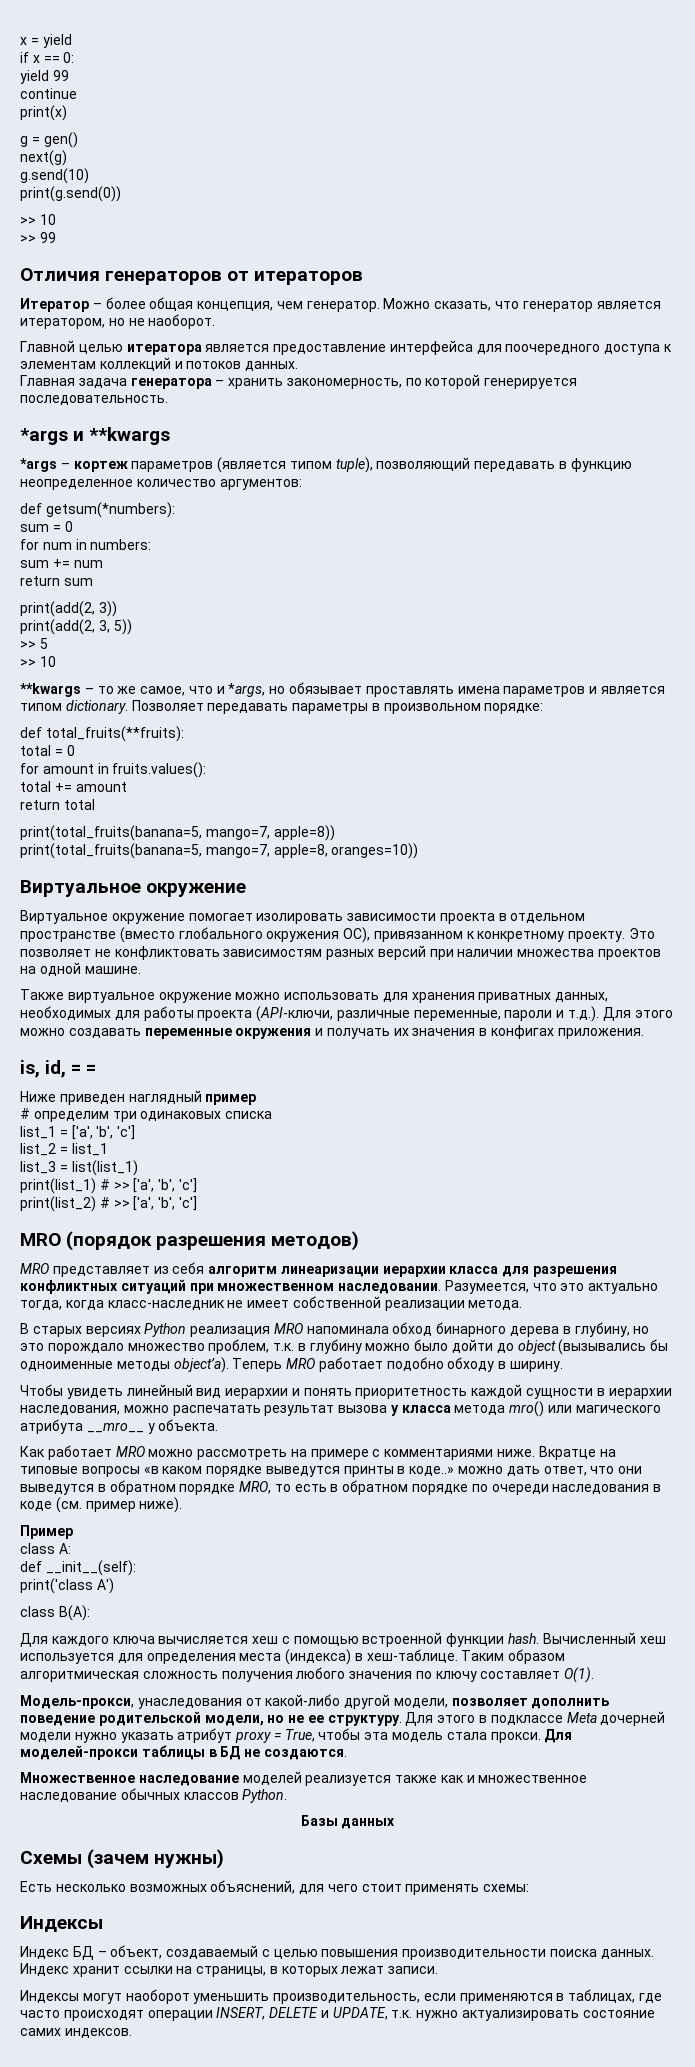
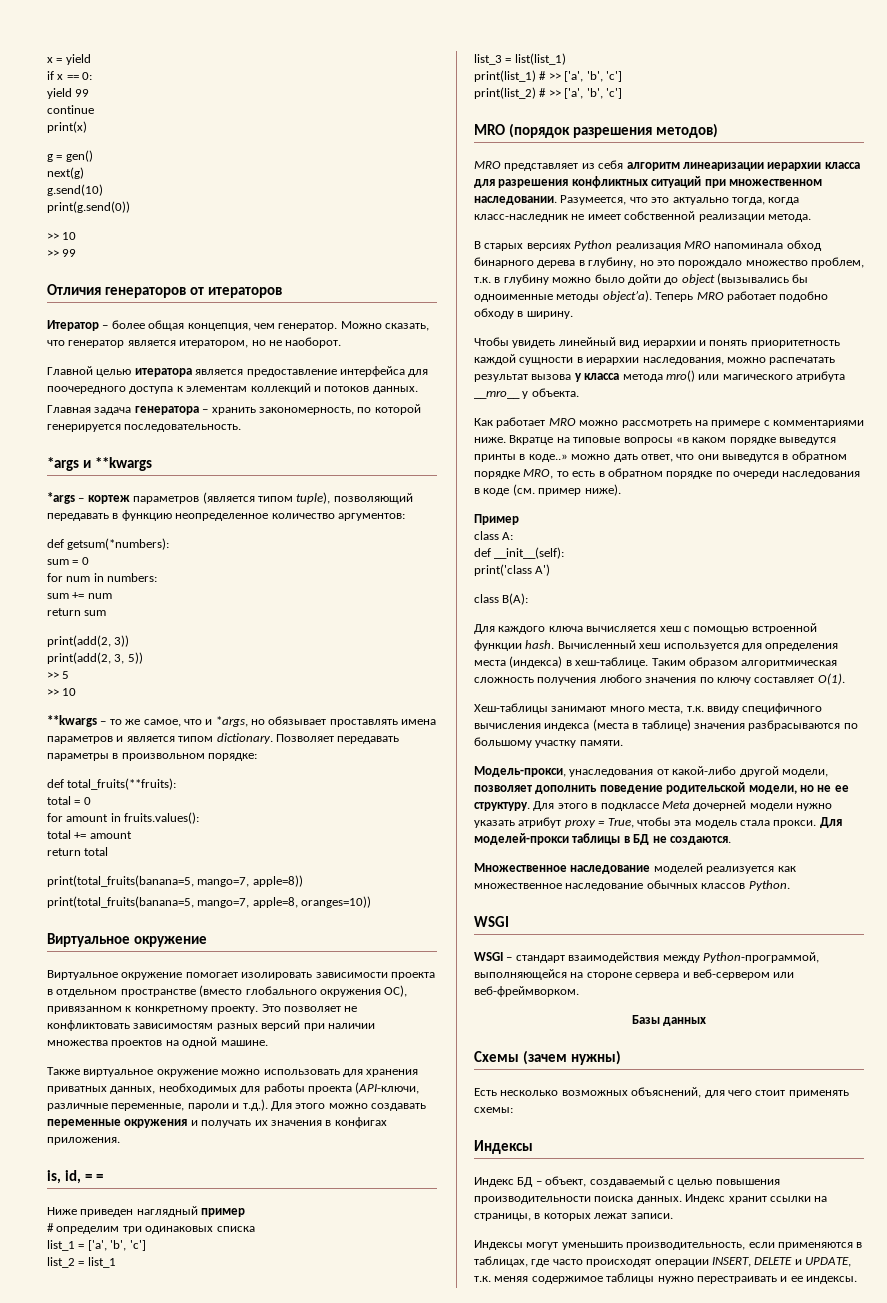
(595, 1675) none -> [474,703,823,714] [474,719,858,731] [474,737,623,748] // Хеш-таблицы занимают много места, т.к. ввиду специфичного вычисления индекса (места в таблице) значения разбрасываются по большому участку памяти.
[395,1775,475,1783] также как и -> [777,866,796,872] как
(288, 1796) none -> [474,916,509,927] [474,952,819,963] [474,969,795,980] [474,986,579,997] // WSGI // WSGI – стандарт взаимодействия между Python-программой, выполняющейся на стороне сервера и веб-сервером или веб-фреймворком.
[125,1989,190,2004] наоборот -> (559, 1246) none
[416,2010,655,2021] [20,2028,132,2038] нужно актуализировать состояние самих индексов. -> [494,1273,857,1284] меняя содержимое таблицы нужно перестраивать и ее индексы.

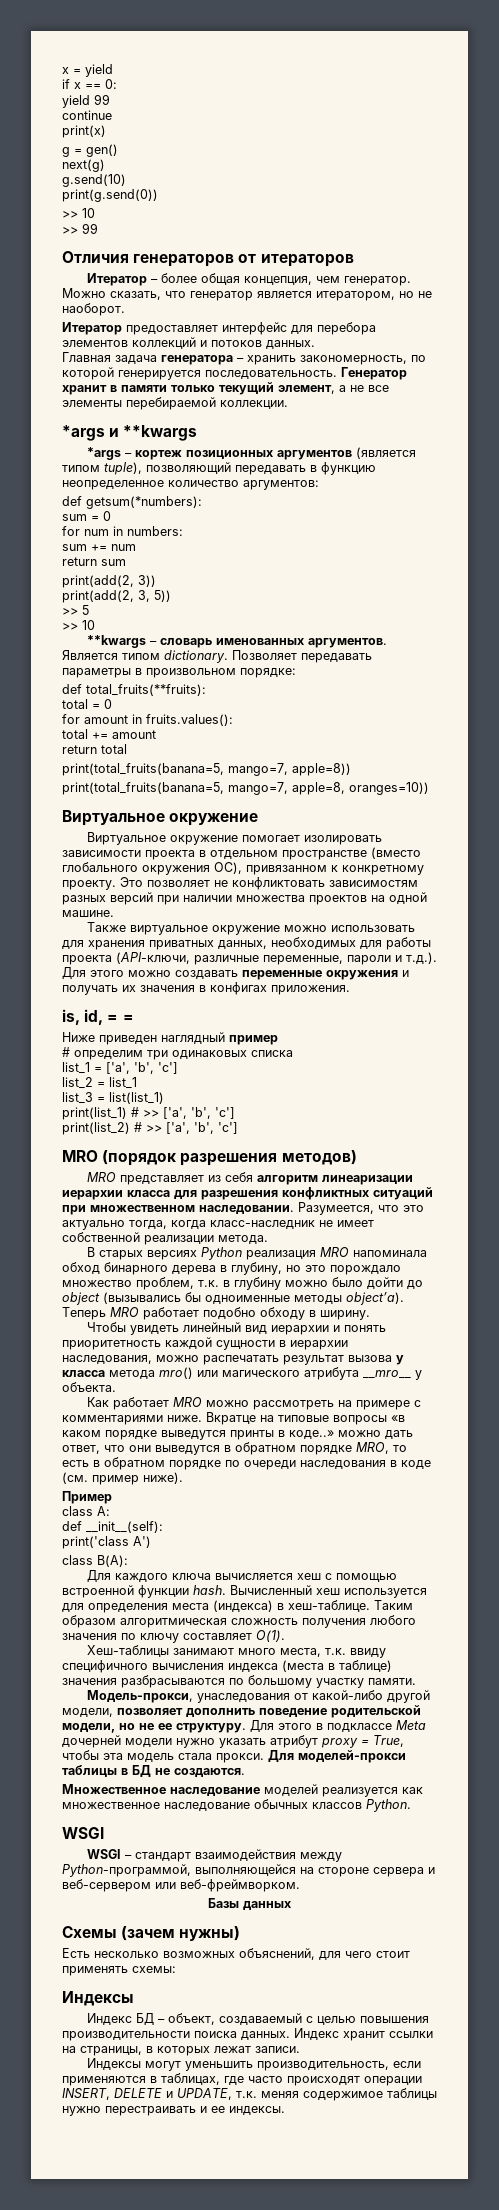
[47,366,429,377] [47,386,248,394] Главной целью итератора является предоставление интерфейса для поочередного доступа к элементам -> [62,322,376,335] [62,340,128,347] Итератор предоставляет интерфейс для перебора элементов
(242, 428) none -> [341,367,407,380] [62,382,389,395] [62,397,288,410] Генератор хранит в памяти только текущий элемент, а не все элементы перебираемой коллекции.
[133,496,200,504] параметров -> [186,450,353,460] позиционных аргументов
[109,716,437,727] [47,736,175,744] то же самое, что и *args, но обязывает проставлять имена параметров и является -> [160,638,388,648] [62,650,118,660] словарь именованных аргументов. Является

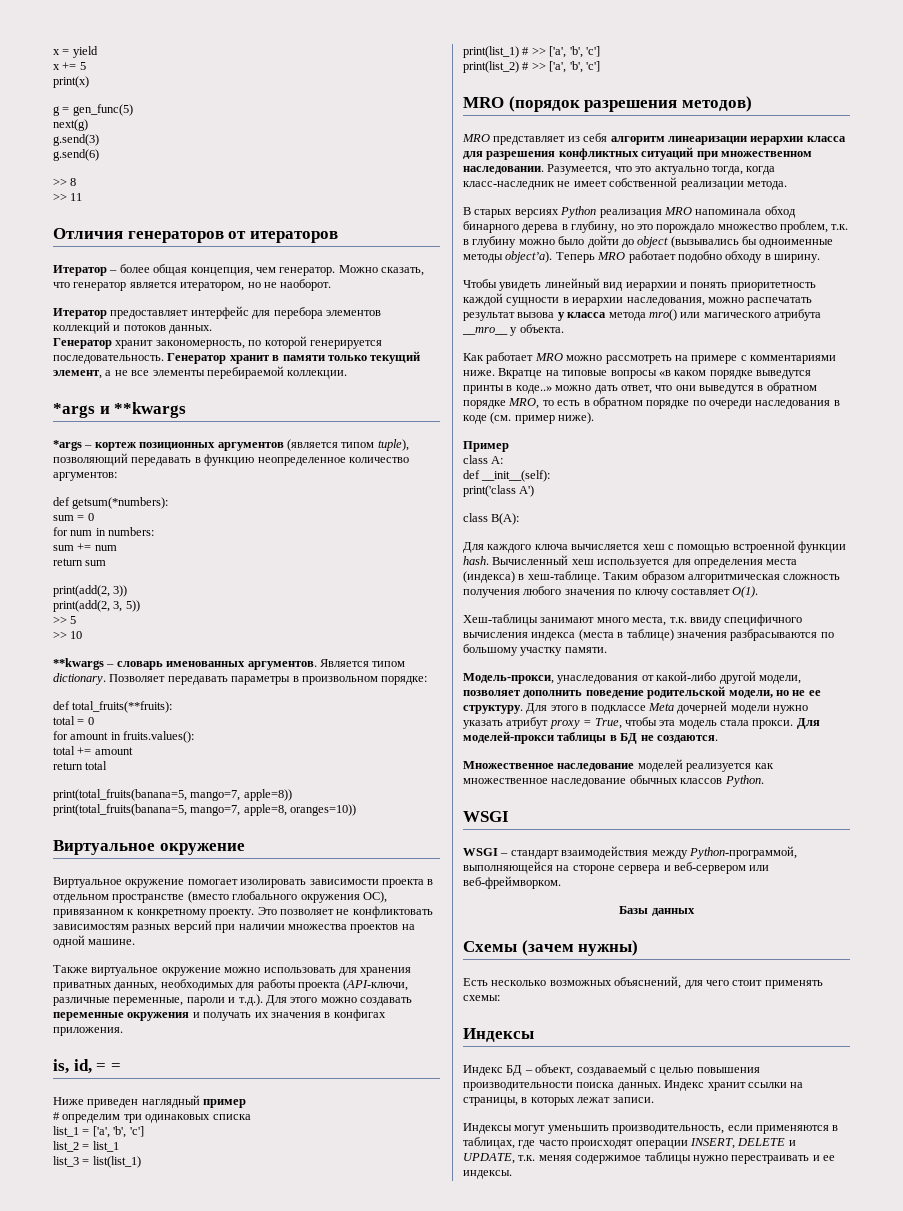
[62,79,117,89] [62,94,110,108] [62,110,112,120] if x == 0: // yield 99 // continue -> [53,62,86,70] x += 5
[86,144,118,157] gen() -> [72,104,133,116] gen_func(5)
[62,174,126,187] [62,189,158,202] [62,208,95,218] [62,223,98,234] g.send(10) // print(g.send(0)) // >> 10 // >> 99 -> [53,134,99,146] [53,149,99,161] [53,178,77,186] [53,193,83,201] g.send(3) // g.send(6) // >> 8 // >> 11
[62,352,296,365] Главная задача генератора – хранить -> [53,338,154,349] Генератор хранит

